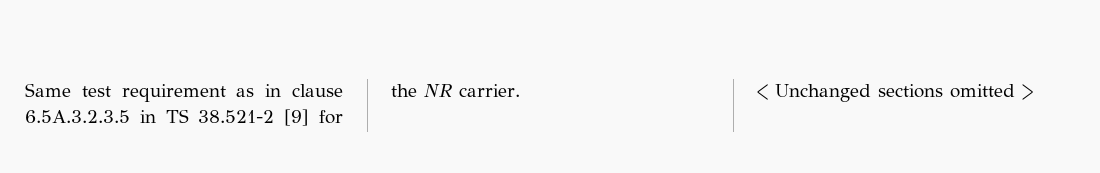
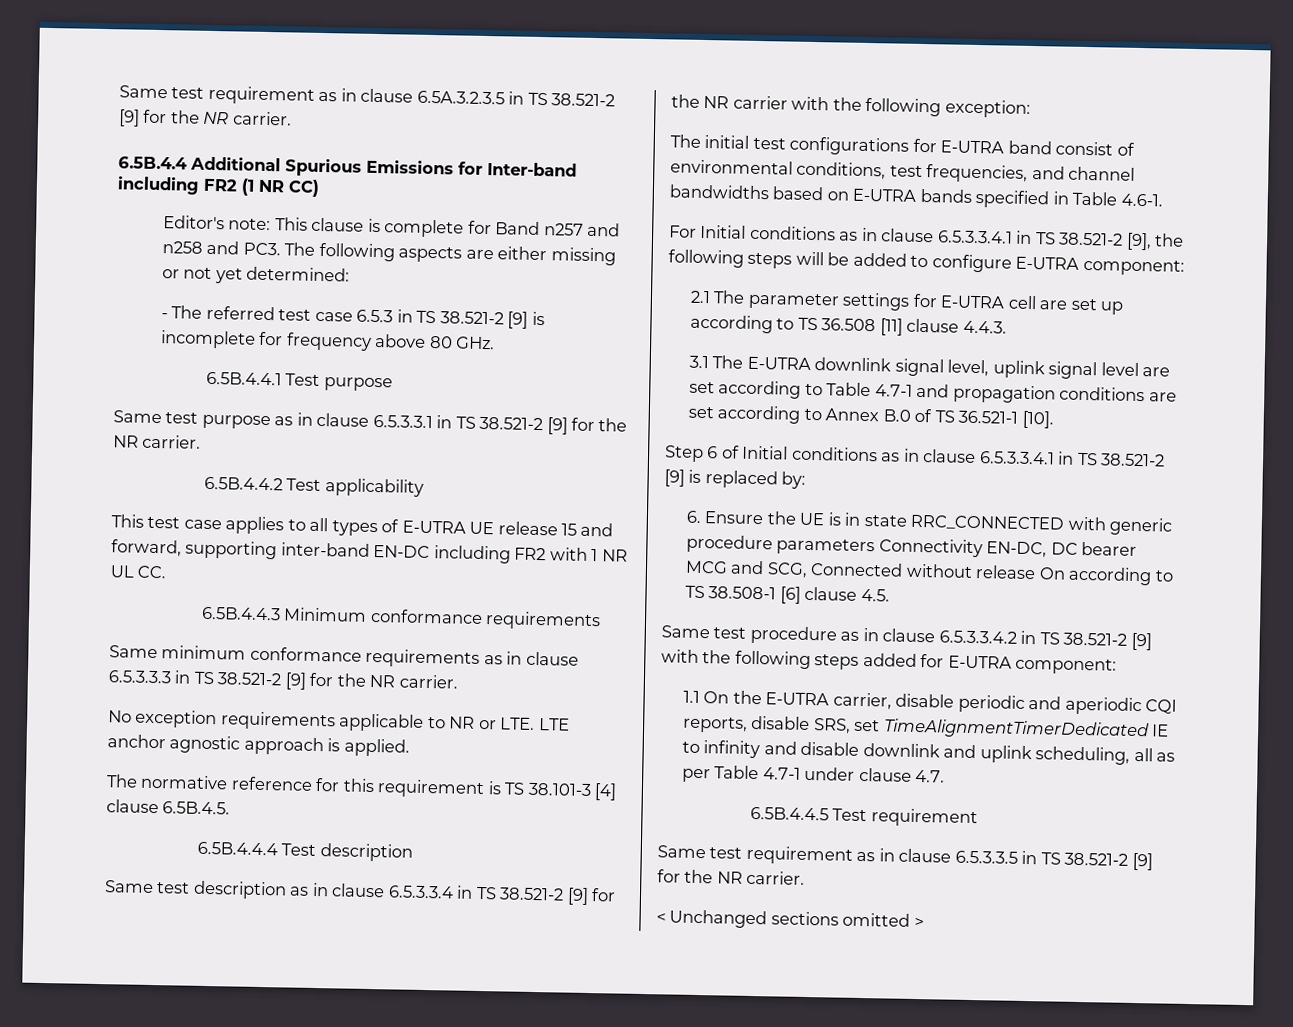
(520, 90) none -> [118,156,577,177] [117,176,320,197] [162,215,621,238] [161,240,616,266] [161,266,351,284] [160,305,545,329] [159,330,496,351] [205,371,393,392] [113,410,628,435] [113,434,202,449] [203,476,424,497] [111,514,614,537] [111,539,628,564] [110,565,167,579] [200,606,602,631] [109,645,579,668] [108,670,458,690] [108,709,570,732] [107,734,410,757] [106,774,618,801] [106,799,231,815] [196,841,413,862] [104,880,617,905] [671,94,1031,118] [670,134,1135,156] [670,159,1136,183] [669,184,1163,209] [669,224,1185,251] [668,249,1185,276] [689,290,1124,315] [689,314,1007,336] [688,355,1171,380] [688,380,1177,404] [687,405,1054,429] [664,445,1166,467] [664,469,807,489] [685,510,1173,536] [685,534,1138,558] [684,560,1174,586] [684,585,890,604] [661,625,1152,651] [661,649,1118,675] [682,690,1178,716] [682,715,1170,741] [681,740,1176,765] [681,765,946,783] [749,806,978,828] [657,845,1153,871] [657,869,806,885] // 6.5B.4.4 Additional Spurious Emissions for Inter-band including FR2 (1 NR CC) // Editor's note: This clause is complete for Band n257 and n258 and PC3. The following aspects are either missing or not yet determined: // - The referred test case 6.5.3 in TS 38.521-2 [9] is incomplete for frequency above 80 GHz. // 6.5B.4.4.1 Test purpose // Same test purpose as in clause 6.5.3.3.1 in TS 38.521-2 [9] for the NR carrier. // 6.5B.4.4.2 Test applicability // This test case applies to all types of E-UTRA UE release 15 and forward, supporting inter-band EN-DC including FR2 with 1 NR UL CC. // 6.5B.4.4.3 Minimum conformance requirements // Same minimum conformance requirements as in clause 6.5.3.3.3 in TS 38.521-2 [9] for the NR carrier. // No exception requirements applicable to NR or LTE. LTE anchor agnostic approach is applied. // The normative reference for this requirement is TS 38.101-3 [4] clause 6.5B.4.5. // 6.5B.4.4.4 Test description // Same test description as in clause 6.5.3.3.4 in TS 38.521-2 [9] for the NR carrier with the following exception: // The initial test configurations for E-UTRA band consist of environmental conditions, test frequencies, and channel bandwidths based on E-UTRA bands specified in Table 4.6-1. // For Initial conditions as in clause 6.5.3.3.4.1 in TS 38.521-2 [9], the following steps will be added to configure E-UTRA component: // 2.1 The parameter settings for E-UTRA cell are set up according to TS 36.508 [11] clause 4.4.3. // 3.1 The E-UTRA downlink signal level, uplink signal level are set according to Table 4.7-1 and propagation conditions are set according to Annex B.0 of TS 36.521-1 [10]. // Step 6 of Initial conditions as in clause 6.5.3.3.4.1 in TS 38.521-2 [9] is replaced by: // 6. Ensure the UE is in state RRC_CONNECTED with generic procedure parameters Connectivity EN-DC, DC bearer MCG and SCG, Connected without release On according to TS 38.508-1 [6] clause 4.5. // Same test procedure as in clause 6.5.3.3.4.2 in TS 38.521-2 [9] with the following steps added for E-UTRA component: // 1.1 On the E-UTRA carrier, disable periodic and aperiodic CQI reports, disable SRS, set TimeAlignmentTimerDedicated IE to infinity and disable downlink and uplink scheduling, all as per Table 4.7-1 under clause 4.7. // 6.5B.4.4.5 Test requirement // Same test requirement as in clause 6.5.3.3.5 in TS 38.521-2 [9] for the NR carrier.

